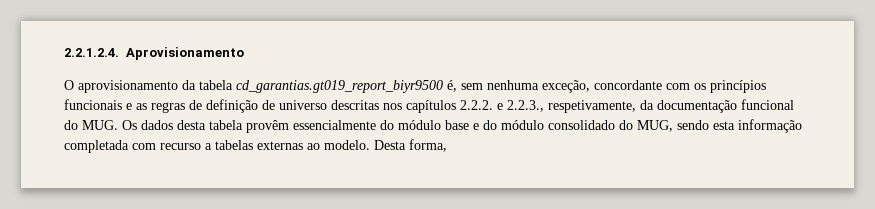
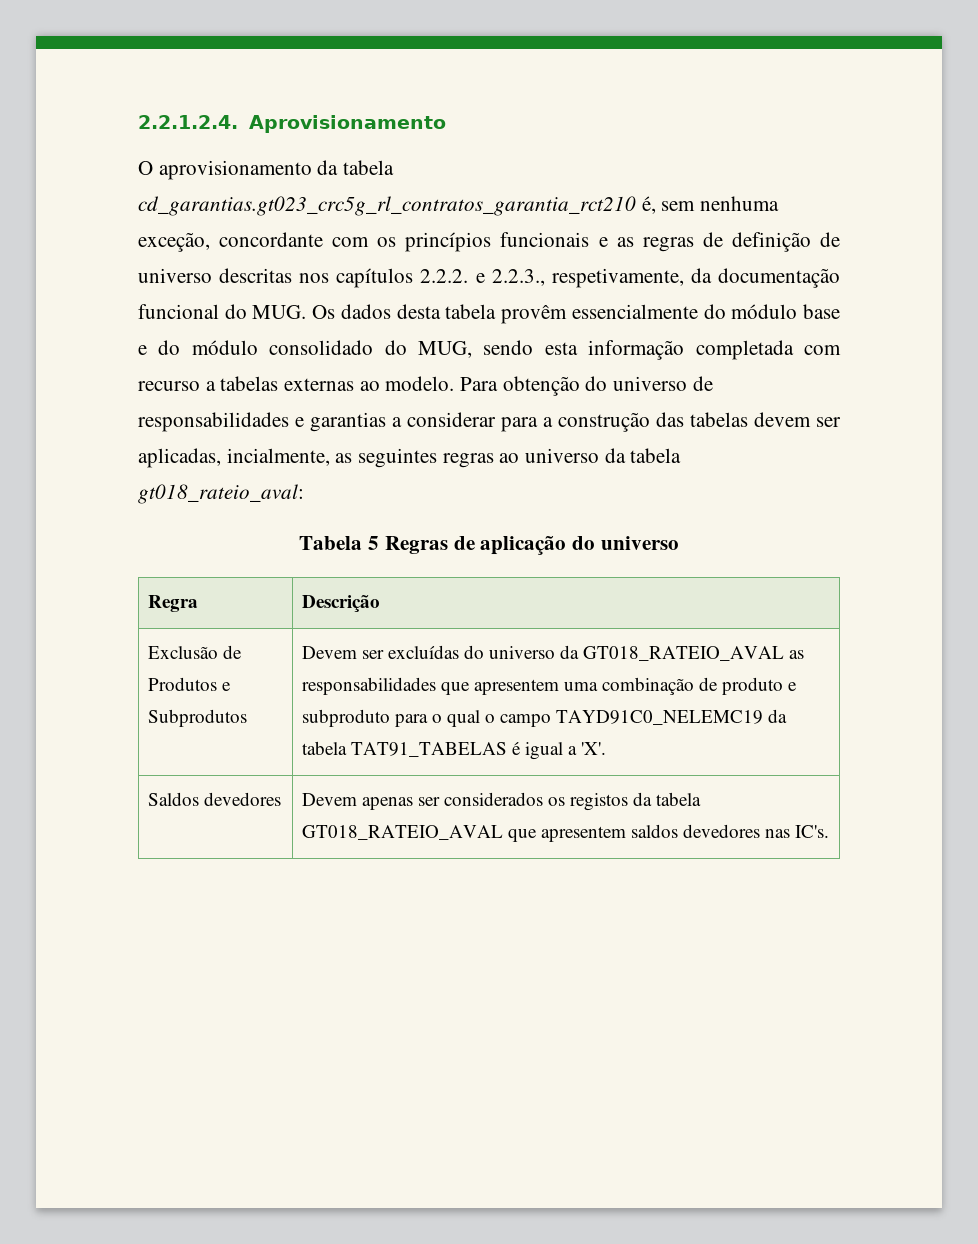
[236,80,443,93] cd_garantias.gt019_report_biyr9500 -> [138,196,636,216] cd_garantias.gt023_crc5g_rl_contratos_garantia_rct210
[374,139,447,152] Desta forma, -> [460,376,713,396] [138,412,841,432] [138,448,682,468] [138,484,304,504] [299,536,679,555] [147,595,198,612] [301,595,380,612] [147,645,242,659] [147,677,231,691] [147,709,247,727] [301,645,805,661] [301,677,798,695] [301,709,788,727] [301,741,607,760] [147,792,281,806] [301,792,702,811] [301,824,830,842] Para obtenção do universo de responsabilidades e garantias a considerar para a construção das tabelas devem ser aplicadas, incialmente, as seguintes regras ao universo da tabela gt018_rateio_aval: // Tabela 5 Regras de aplicação do universo // Regra | Descrição // Exclusão de Produtos e Subprodutos | Devem ser excluídas do universo da GT018_RATEIO_AVAL as responsabilidades que apresentem uma combinação de produto e subproduto para o qual o campo TAYD91C0_NELEMC19 da tabela TAT91_TABELAS é igual a 'X'. // Saldos devedores | Devem apenas ser considerados os registos da tabela GT018_RATEIO_AVAL que apresentem saldos devedores nas IC's.

